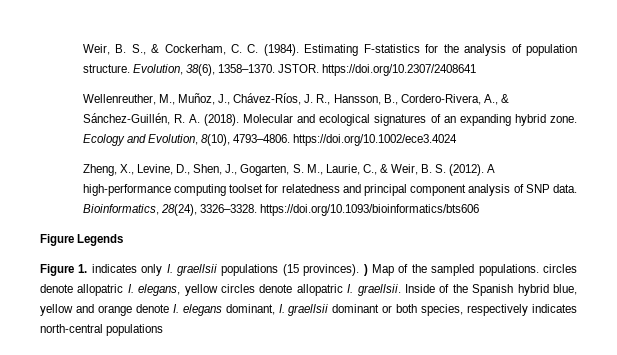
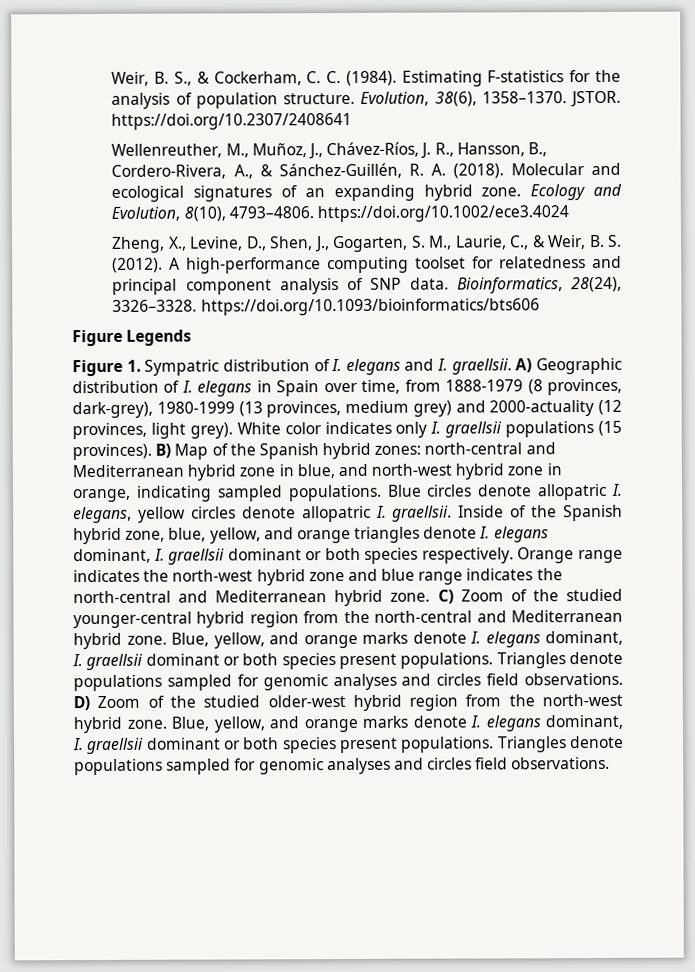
(88, 268) none -> [144,357,622,376] [72,378,622,397] [72,399,622,419] [72,422,322,440] Sympatric distribution of I. elegans and I. graellsii. A) Geographic distribution of I. elegans in Spain over time, from 1888-1979 (8 provinces, dark-grey), 1980-1999 (13 provinces, medium grey) and 2000-actuality (12 provinces, light grey). White color
[363,264,368,276] ) -> [155,443,172,458] B)
(427, 268) none -> [258,442,556,460] [72,463,562,481] [73,485,212,503] Spanish hybrid zones: north-central and Mediterranean hybrid zone in blue, and north-west hybrid zone in orange, indicating
(539, 270) none -> [386,484,422,497] Blue
[552,284,577,295] [40,304,577,316] [40,324,164,336] blue, yellow and orange denote I. elegans dominant, I. graellsii dominant or both species, respectively indicates north-central populations -> [125,526,549,544] [73,547,623,565] [73,568,563,586] [73,588,624,607] [73,609,623,629] [73,630,623,650] [72,651,623,671] [73,672,623,692] [73,693,623,711] [73,714,623,734] [73,735,624,755] [74,756,611,776] zone, blue, yellow, and orange triangles denote I. elegans dominant, I. graellsii dominant or both species respectively. Orange range indicates the north-west hybrid zone and blue range indicates the north-central and Mediterranean hybrid zone. C) Zoom of the studied younger-central hybrid region from the north-central and Mediterranean hybrid zone. Blue, yellow, and orange marks denote I. elegans dominant, I. graellsii dominant or both species present populations. Triangles denote populations sampled for genomic analyses and circles field observations. D) Zoom of the studied older-west hybrid region from the north-west hybrid zone. Blue, yellow, and orange marks denote I. elegans dominant, I. graellsii dominant or both species present populations. Triangles denote populations sampled for genomic analyses and circles field observations.

